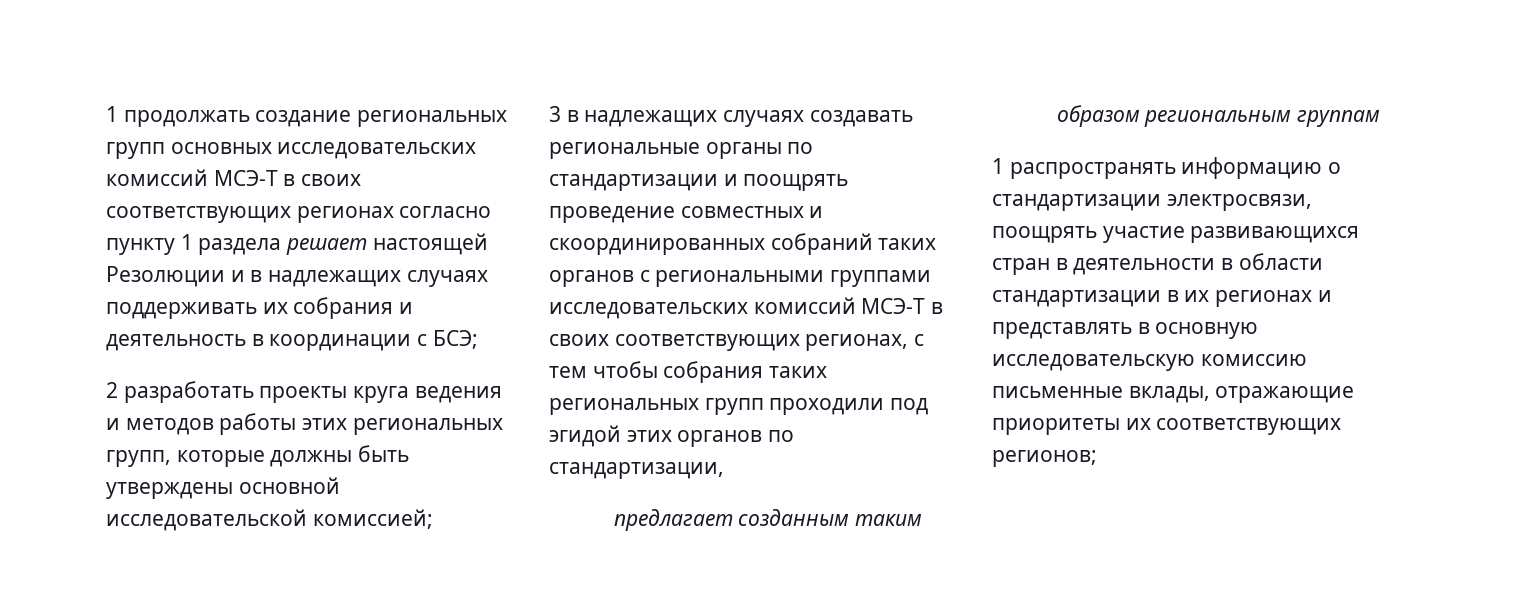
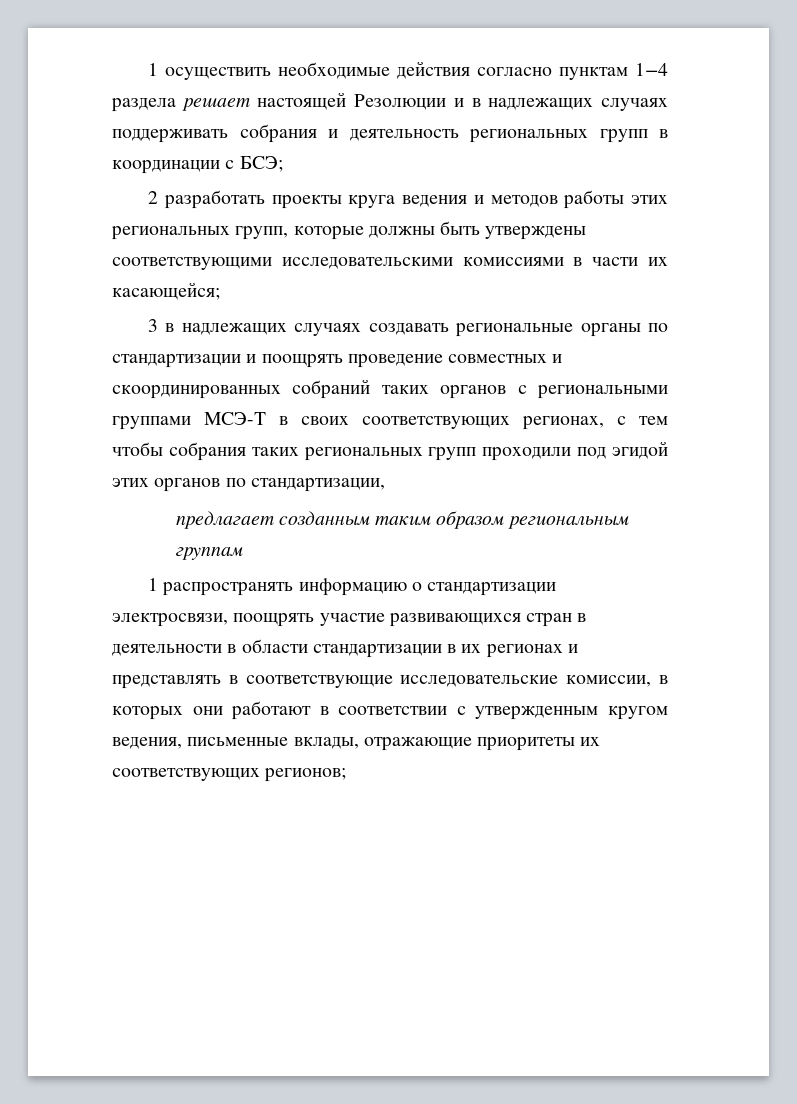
[106,106,508,127] [106,142,477,159] [106,169,362,186] [106,206,492,223] [106,234,193,255] 1 продолжать создание региональных групп основных исследовательских комиссий МСЭ-Т в своих соответствующих регионах согласно пункту 1 -> [148,61,668,80] 1 осуществить необходимые действия согласно пунктам 1−4
[262,302,288,314] их -> (228, 136) none
(246, 342) none -> [469,129,648,143] региональных групп
[238,477,340,494] [106,509,433,531] основной исследовательской комиссией; -> [112,257,668,270] [112,282,220,300] соответствующими исследовательскими комиссиями в части их касающейся;
[549,297,856,319] исследовательских комиссий -> (191, 423) none
[1155,322,1259,339] [992,354,1307,371] основную исследовательскую комиссию -> [245,675,669,688] [112,701,668,720] [112,737,182,749] соответствующие исследовательские комиссии, в которых они работают в соответствии с утвержденным кругом ведения,

